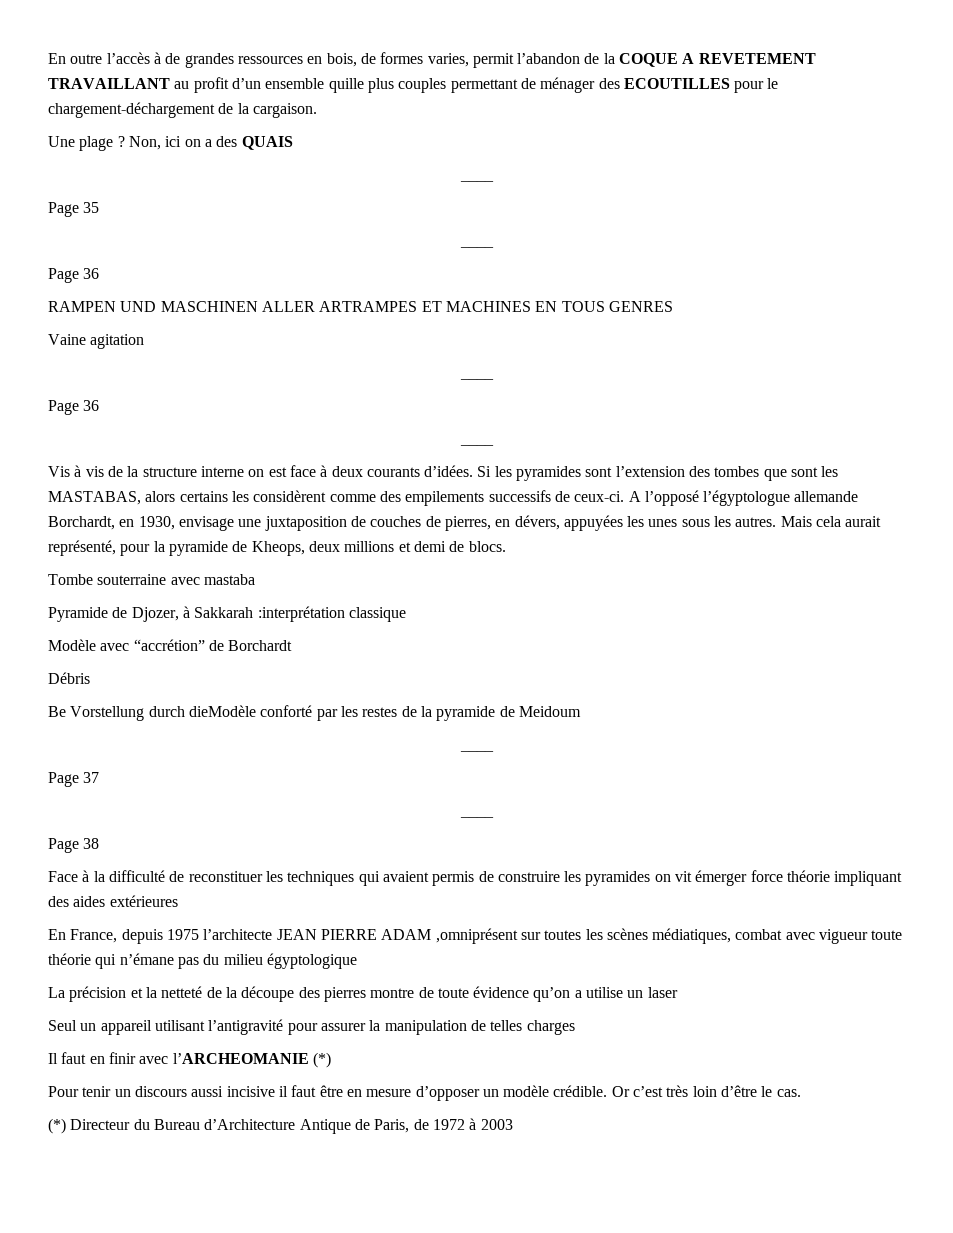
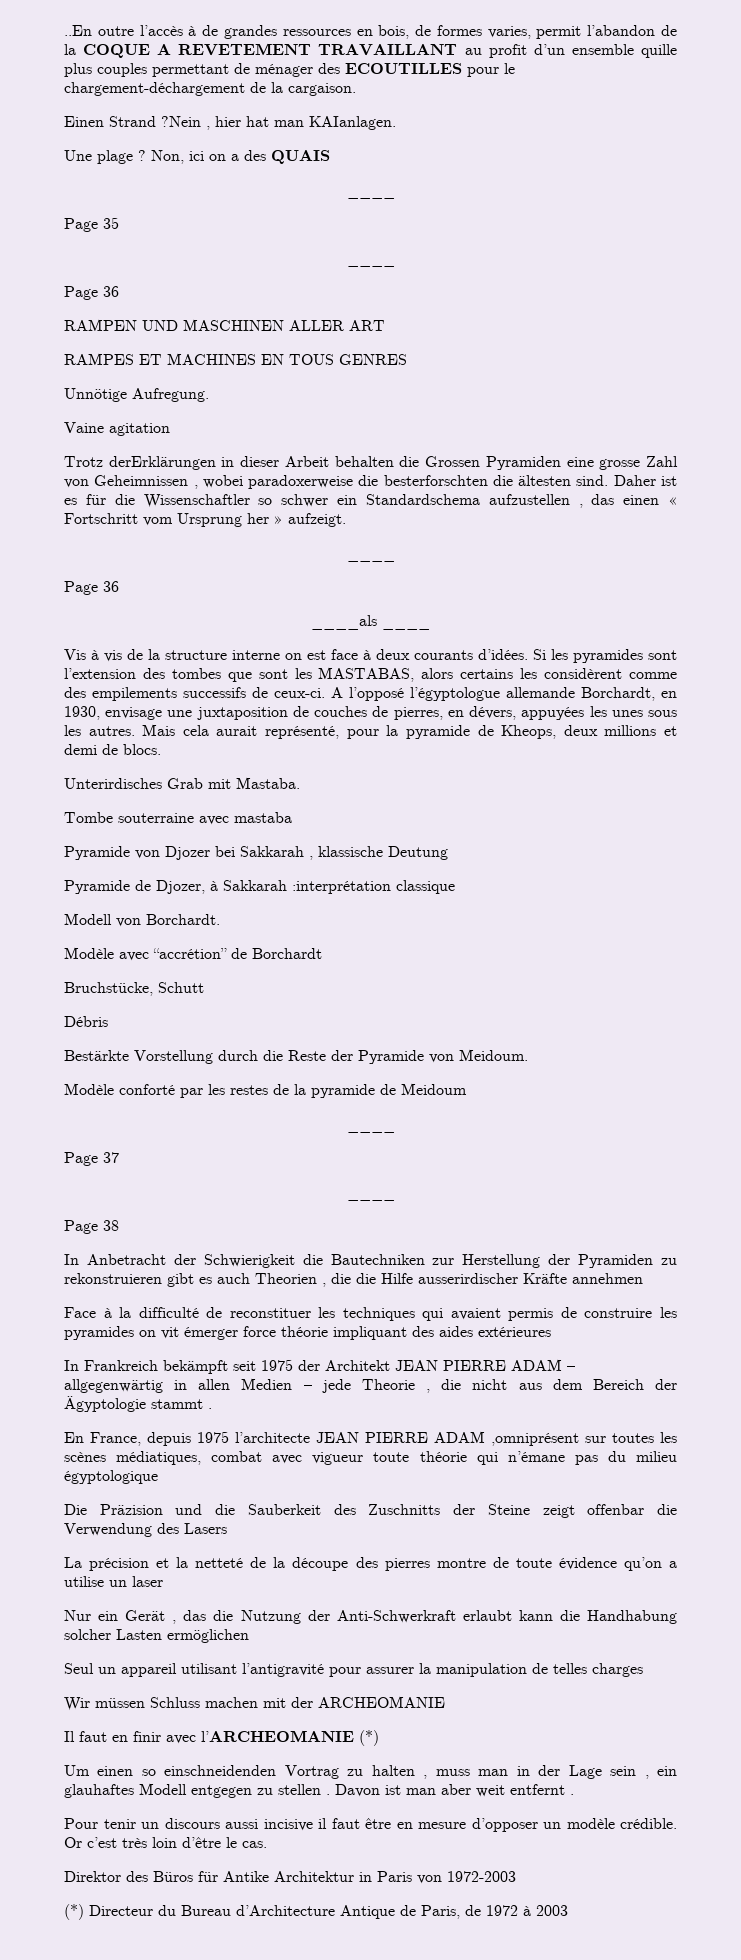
[48,53,66,64] En -> [64,25,92,36] ..En
(317, 110) none -> [64,116,396,130] // Einen Strand ?Nein , hier hat man KAIanlagen.
[319,301,418,312] ARTRAMPES -> [349,320,385,331] [64,353,134,365] ART // RAMPES
(673, 306) none -> [64,388,209,402] // Unnötige Aufregung.
[459,378,494,380] [48,400,100,415] // ____ // Page 36 // -> [64,456,679,470] [64,475,677,489] [64,494,678,508] [64,513,346,527] [346,558,395,562] [64,581,119,595] [311,615,377,630] // Trotz derErklärungen in dieser Arbeit behalten die Grossen Pyramiden eine grosse Zahl von Geheimnissen , wobei paradoxerweise die besterforschten die ältesten sind. Daher ist es für die Wissenschaftler so schwer ein Standardschema aufzustellen , das einen « Fortschritt vom Ursprung her » aufzeigt. // ____ // Page 36 // ____als
(506, 546) none -> [64,777,300,789] // Unterirdisches Grab mit Mastaba.
(255, 579) none -> [64,846,448,860] // Pyramide von Djozer bei Sakkarah , klassische Deutung
(406, 614) none -> [64,913,220,927] // Modell von Borchardt.
(293, 645) none -> [64,982,204,996] // Bruchstücke, Schutt
[48,706,66,717] Be -> [64,1050,129,1061] Bestärkte
[188,705,256,717] dieModèle -> [263,1049,528,1064] [64,1083,114,1095] die Reste der Pyramide von Meidoum. // Modèle
(100, 843) none -> [64,1254,677,1268] [64,1273,643,1287] // In Anbetracht der Schwierigkeit die Bautechniken zur Herstellung der Pyramiden zu rekonstruieren gibt es auch Theorien , die die Hilfe ausserirdischer Kräfte annehmen
(178, 901) none -> [64,1359,575,1374] [64,1378,677,1393] [64,1396,212,1412] // In Frankreich bekämpft seit 1975 der Architekt JEAN PIERRE ADAM – allgegenwärtig in allen Medien – jede Theorie , die nicht aus dem Bereich der Ägyptologie stammt .
(357, 961) none -> [64,1504,678,1518] [64,1523,227,1537] // Die Präzision und die Sauberkeit des Zuschnitts der Steine zeigt offenbar die Verwendung des Lasers
(678, 992) none -> [64,1610,677,1624] [64,1629,249,1643] // Nur ein Gerät , das die Nutzung der Anti-Schwerkraft erlaubt kann die Handhabung solcher Lasten ermöglichen
(575, 1027) none -> [64,1696,445,1711] // Wir müssen Schluss machen mit der ARCHEOMANIE
(331, 1060) none -> [64,1765,677,1779] [64,1783,574,1798] // Um einen so einschneidenden Vortrag zu halten , muss man in der Lage sein , ein glauhaftes Modell entgegen zu stellen . Davon ist man aber weit entfernt .
(801, 1093) none -> [64,1871,516,1884] // Direktor des Büros für Antike Architektur in Paris von 1972-2003

